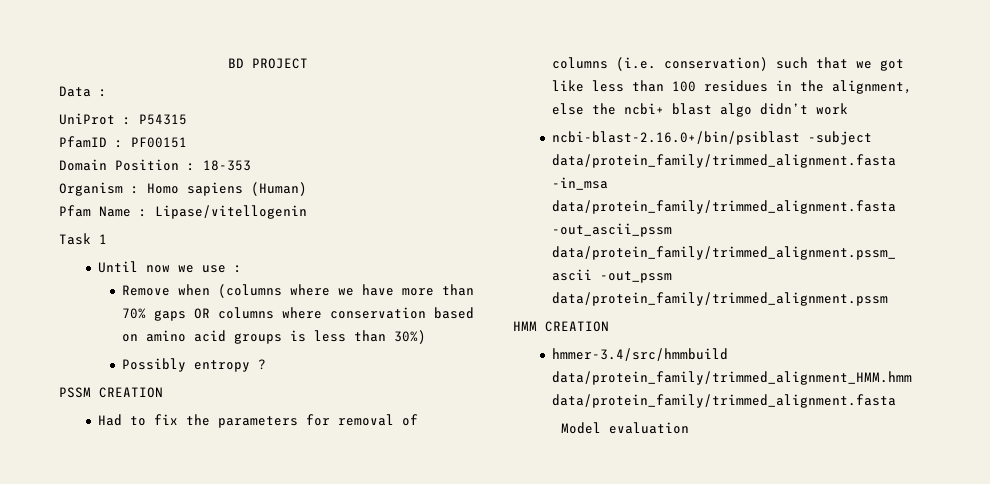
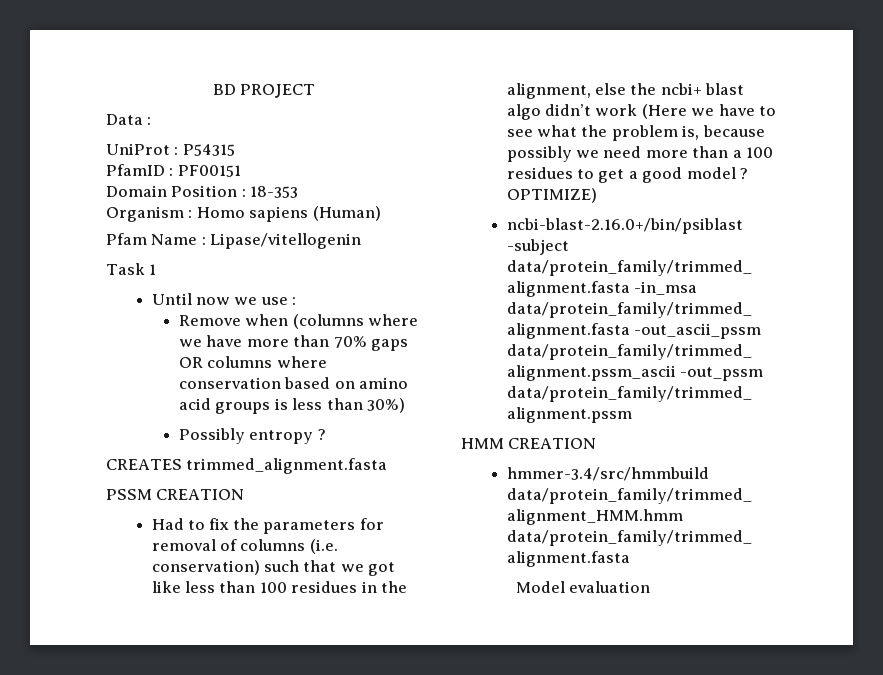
(266, 364) none -> [106,458,388,474] // CREATES trimmed_alignment.fasta
(848, 109) none -> [641,104,777,119] [506,125,765,141] [506,146,774,162] [506,167,749,183] [506,188,597,203] (Here we have to see what the problem is, because possibly we need more than a 100 residues to get a good model ? OPTIMIZE)

